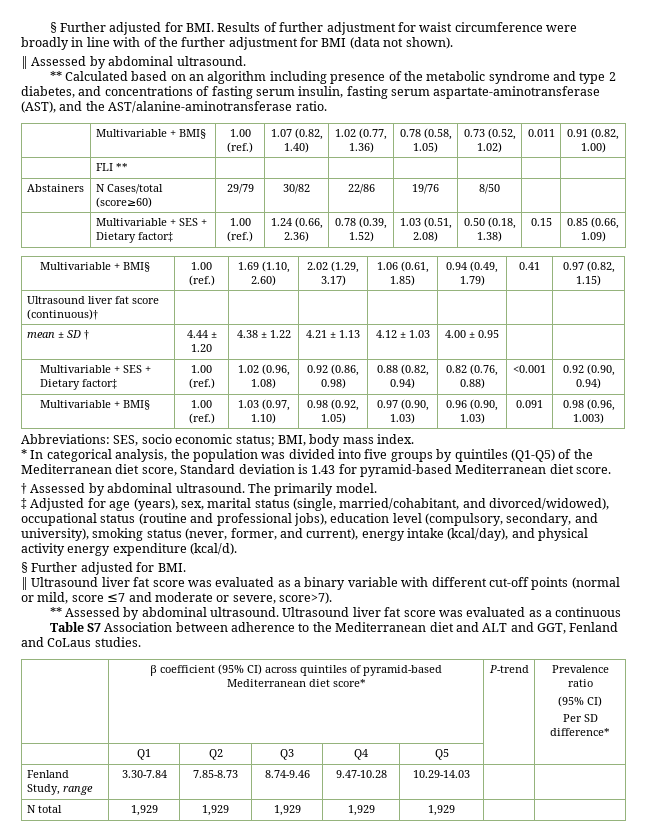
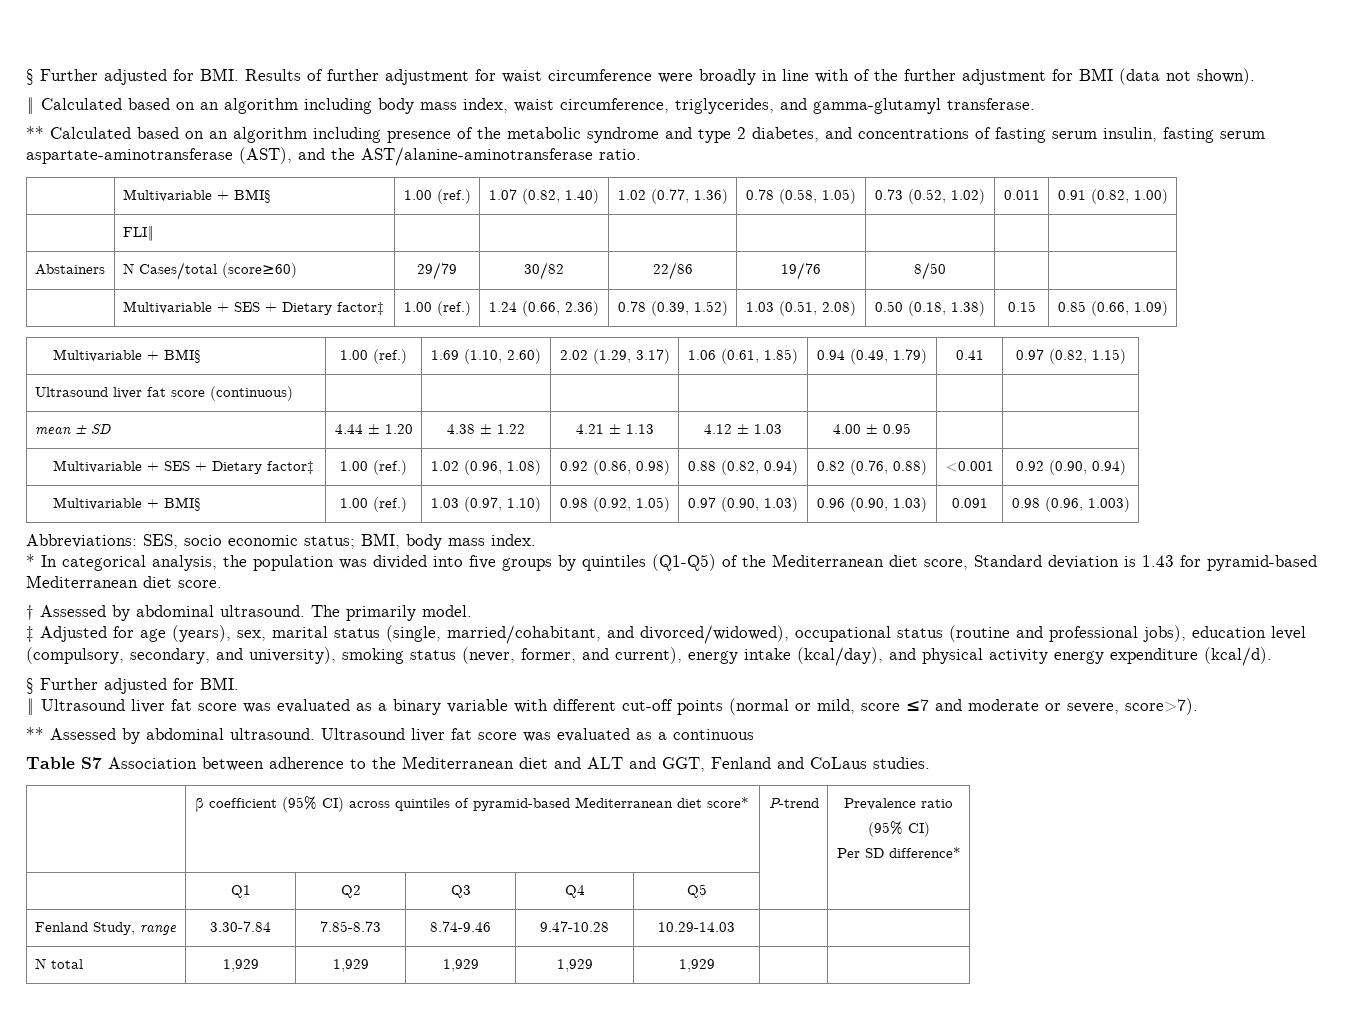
[31,56,246,69] Assessed by abdominal ultrasound. -> [41,98,1035,114] Calculated based on an algorithm including body mass index, waist circumference, triglycerides, and gamma-glutamyl transferase.
[95,163,128,171] FLI ** -> [122,225,155,241] FLI‖
[26,309,98,320] (continuous)† -> [209,386,293,401] (continuous)
[83,330,89,340] † -> (111, 429) none

